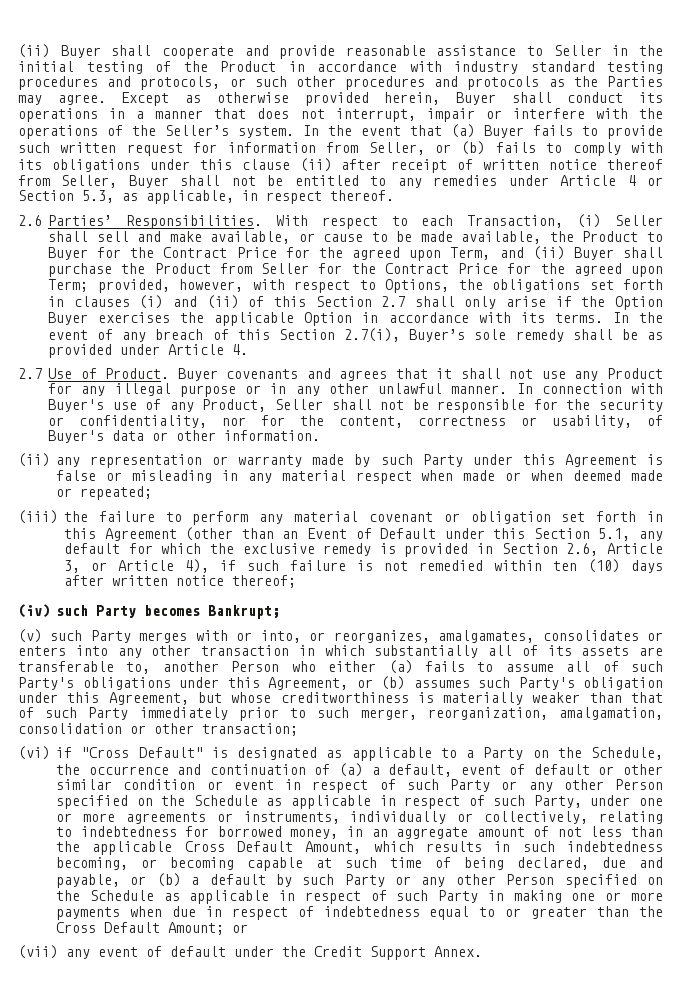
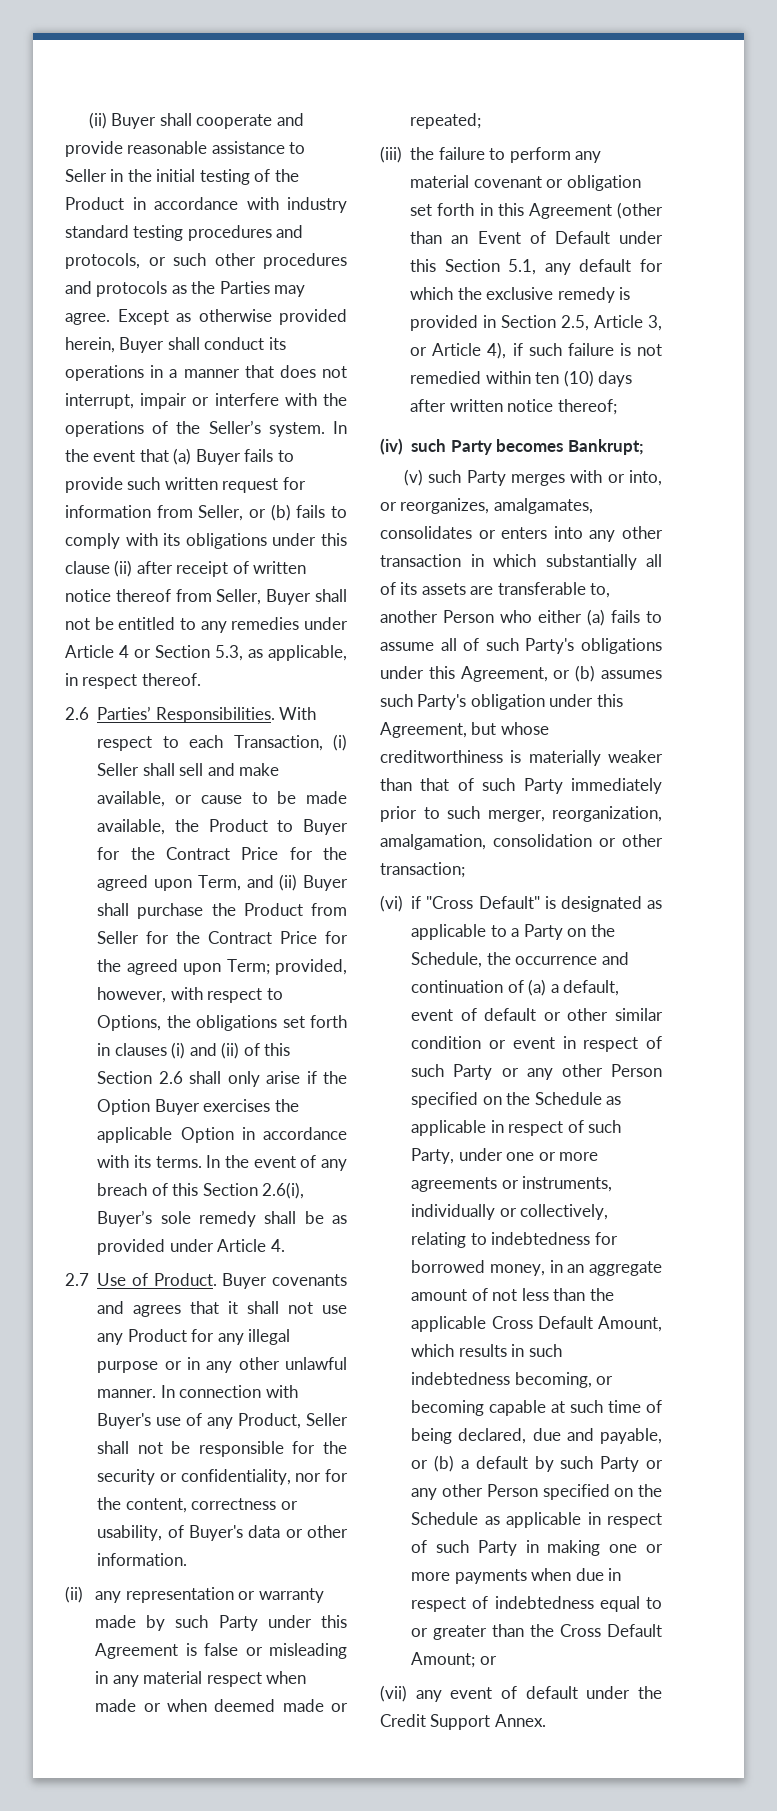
[381,296,406,307] 2.7 -> [158,1071,183,1084] 2.6
[344,328,401,342] 2.7(i), -> [262,1182,305,1199] 2.6(i),
[566,543,599,556] 2.6, -> [561,315,590,331] 2.5,

